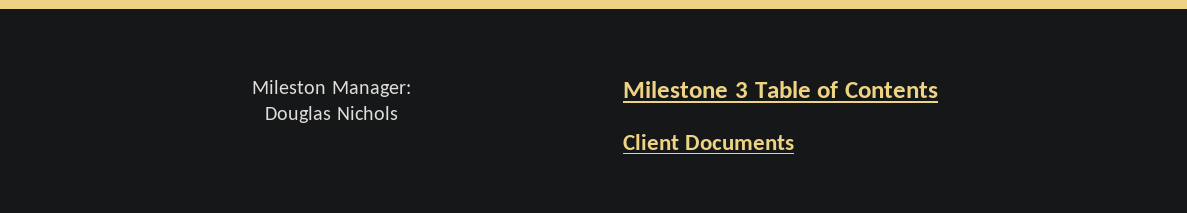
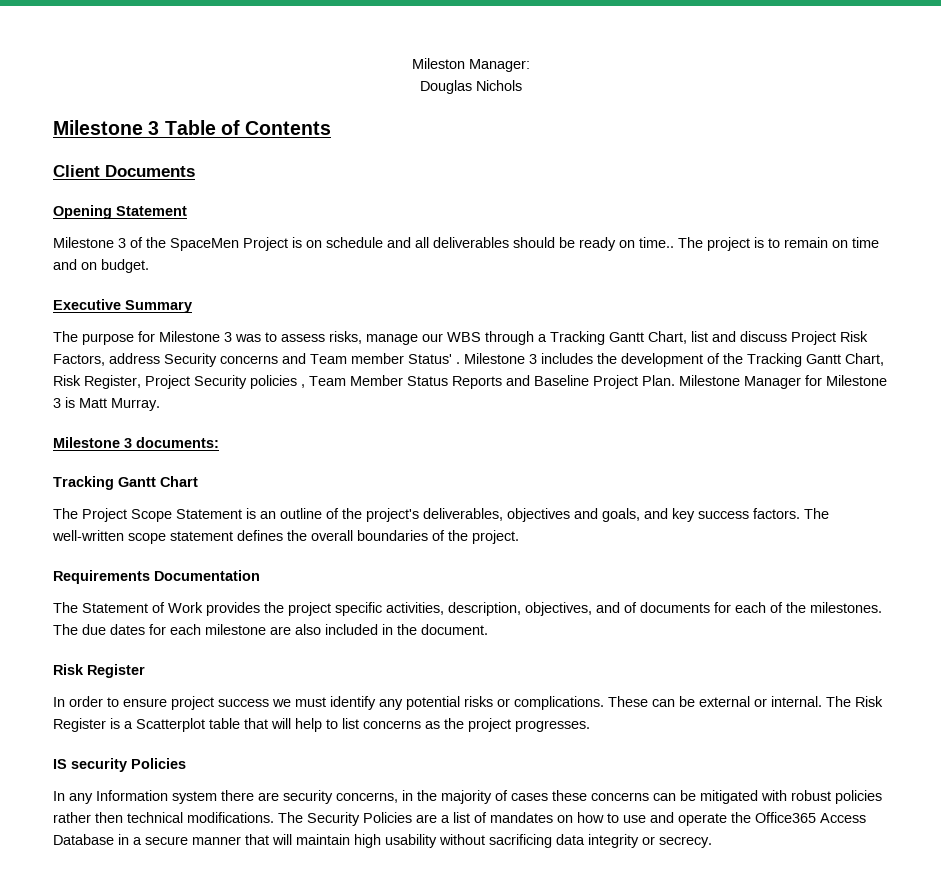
(795, 142) none -> [53,205,187,219] [53,237,879,251] [53,259,149,273] [53,299,192,313] [53,331,868,345] [53,353,884,367] [53,375,887,389] [53,397,160,411] [53,437,219,448] [53,476,198,490] [53,508,829,522] [52,530,519,544] [53,570,260,584] [53,602,882,616] [53,624,488,635] [53,664,145,678] [53,696,883,710] [53,718,590,732] [53,758,186,772] [53,790,882,804] [53,812,866,826] [53,834,712,848] // Opening Statement // Milestone 3 of the SpaceMen Project is on schedule and all deliverables should be ready on time.. The project is to remain on time and on budget. // Executive Summary // The purpose for Milestone 3 was to assess risks, manage our WBS through a Tracking Gantt Chart, list and discuss Project Risk Factors, address Security concerns and Team member Status' . Milestone 3 includes the development of the Tracking Gantt Chart, Risk Register, Project Security policies , Team Member Status Reports and Baseline Project Plan. Milestone Manager for Milestone 3 is Matt Murray. // Milestone 3 documents: // Tracking Gantt Chart // The Project Scope Statement is an outline of the project's deliverables, objectives and goals, and key success factors. The well-written scope statement defines the overall boundaries of the project. // Requirements Documentation // The Statement of Work provides the project specific activities, description, objectives, and of documents for each of the milestones. The due dates for each milestone are also included in the document. // Risk Register // In order to ensure project success we must identify any potential risks or complications. These can be external or internal. The Risk Register is a Scatterplot table that will help to list concerns as the project progresses. // IS security Policies // In any Information system there are security concerns, in the majority of cases these concerns can be mitigated with robust policies rather then technical modifications. The Security Policies are a list of mandates on how to use and operate the Office365 Access Database in a secure manner that will maintain high usability without sacrificing data integrity or secrecy.

